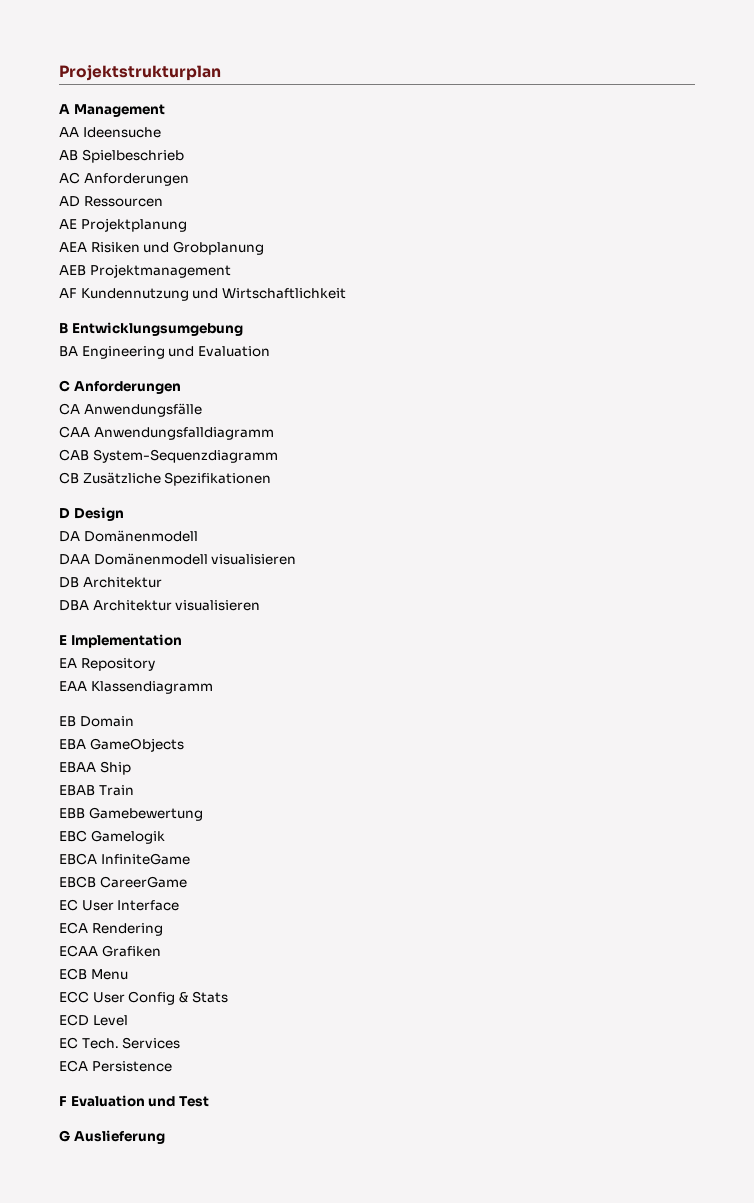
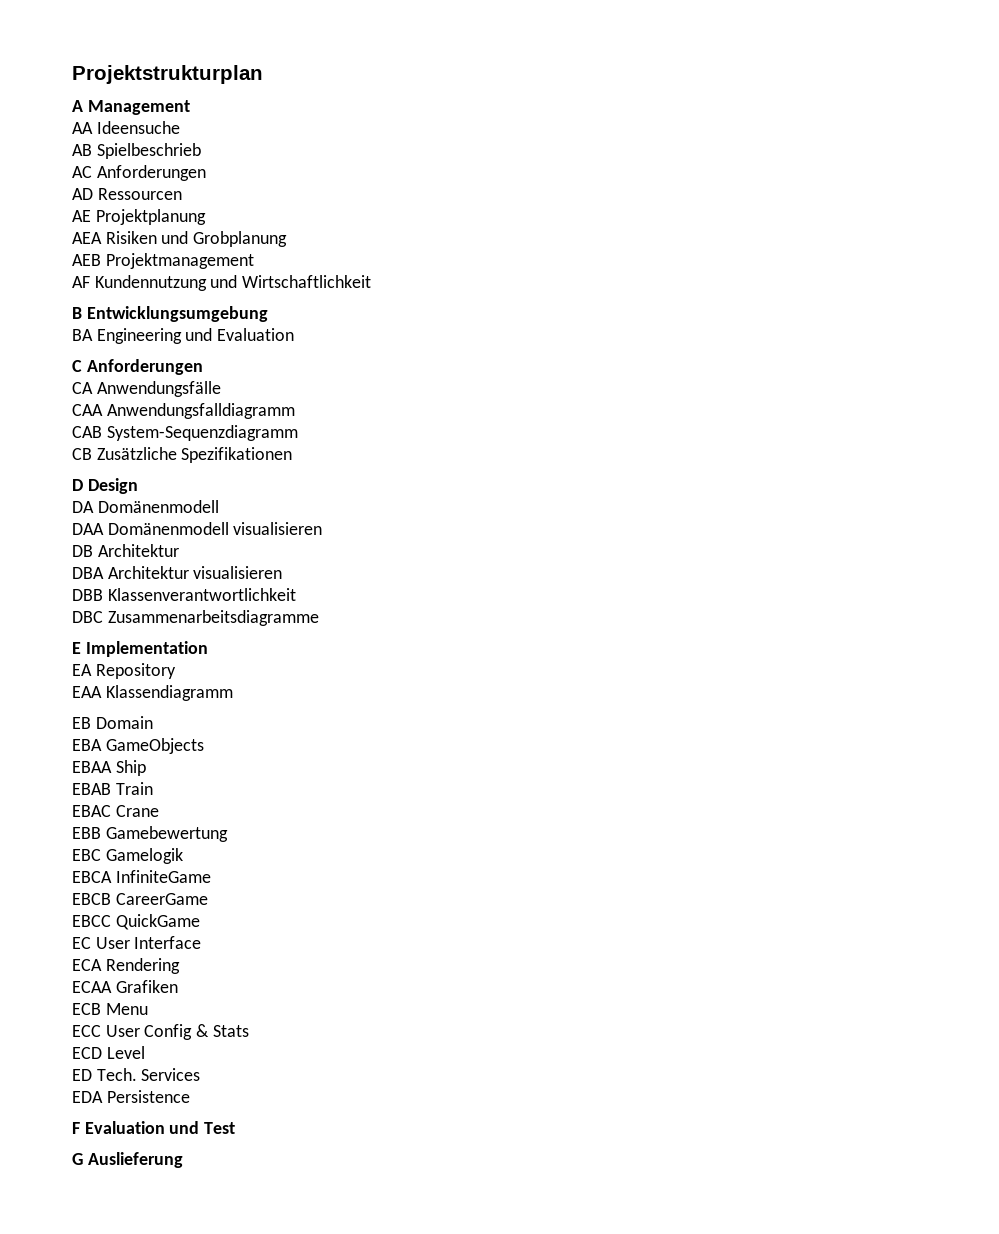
(261, 605) none -> [72,588,296,601] [72,610,319,626] // DBB Klassenverantwortlichkeit // DBC Zusammenarbeitsdiagramme
(134, 790) none -> [72,805,159,817] // EBAC Crane
(187, 882) none -> [72,914,200,930] // EBCC QuickGame
[59,1037,78,1049] EC -> [72,1069,92,1081] ED
[59,1060,88,1072] ECA -> [72,1091,103,1103] EDA

